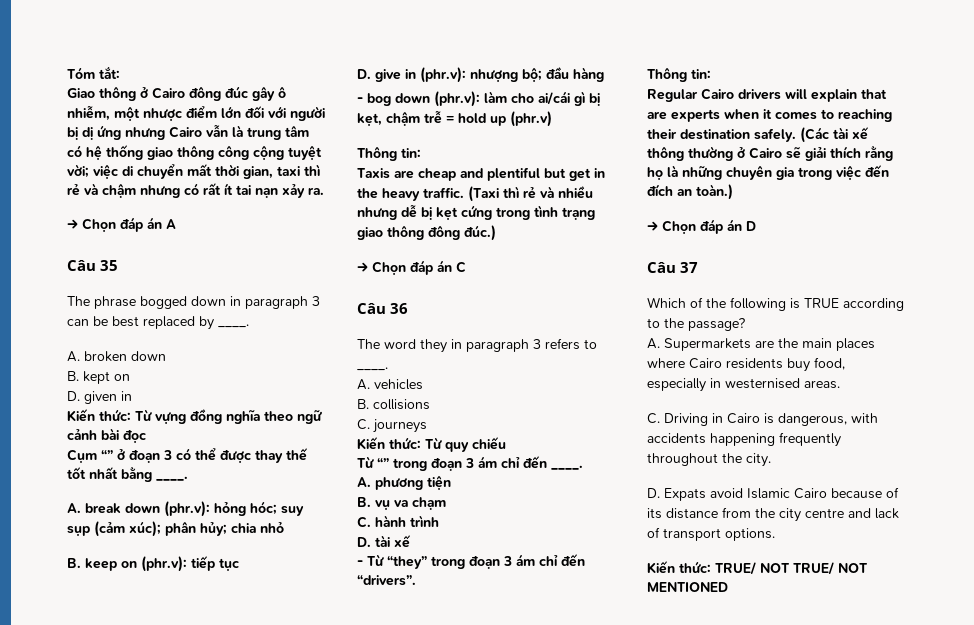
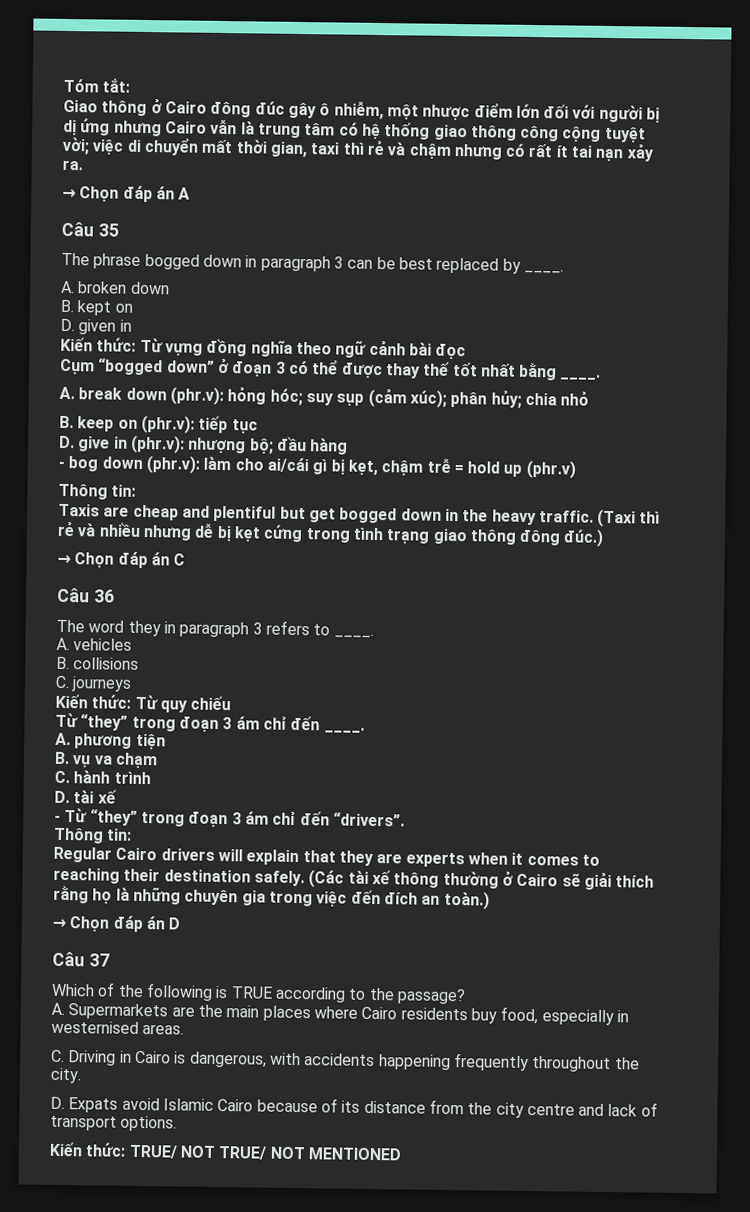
[101,449,113,460] “” -> [97,357,215,376] “bogged down”
(591, 174) none -> [339,507,442,524] bogged down
[377,457,389,468] “” -> [80,713,129,731] “they”
(887, 94) none -> [338,850,374,867] they

